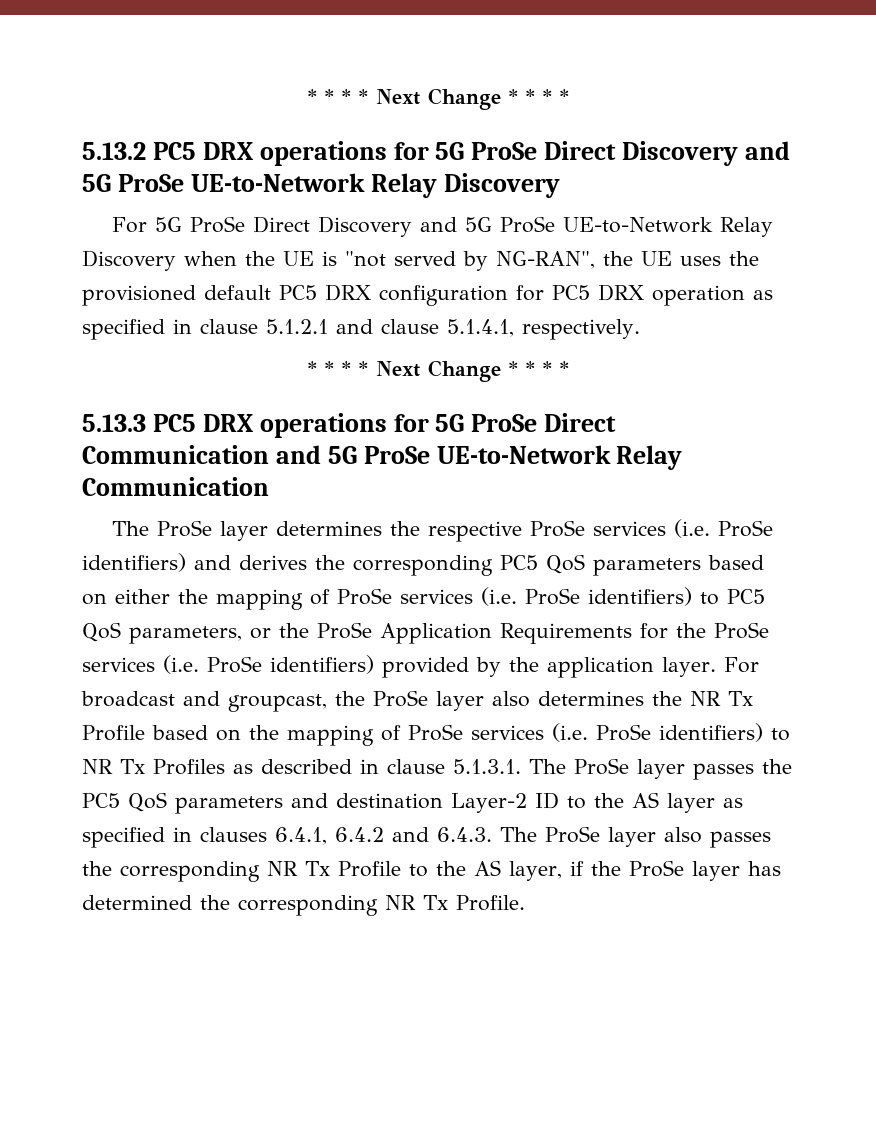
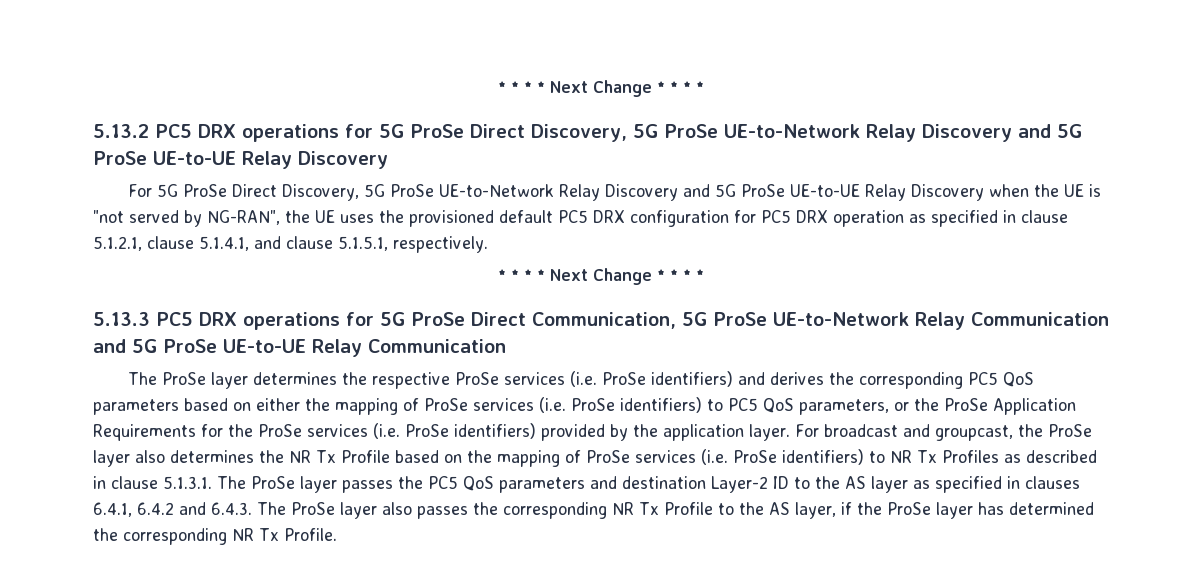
[622,141,790,166] [82,173,365,192] Discovery and 5G ProSe UE-to-Network -> [531,124,1082,142] [93,151,236,165] Discovery, 5G ProSe UE-to-Network Relay Discovery and 5G ProSe UE-to-UE
[318,216,714,237] Discovery and 5G ProSe UE-to-Network -> [281,184,860,201] Discovery, 5G ProSe UE-to-Network Relay Discovery and 5G ProSe UE-to-UE
[266,319,328,334] 5.1.2.1 -> [93,236,249,251] 5.1.2.1, clause 5.1.4.1,
[447,319,514,337] 5.1.4.1, -> [338,236,388,251] 5.1.5.1,
(617, 422) none -> [532,312,965,330] Communication, 5G ProSe UE-to-Network Relay
[436,445,611,464] UE-to-Network -> [223,339,306,353] UE-to-UE

